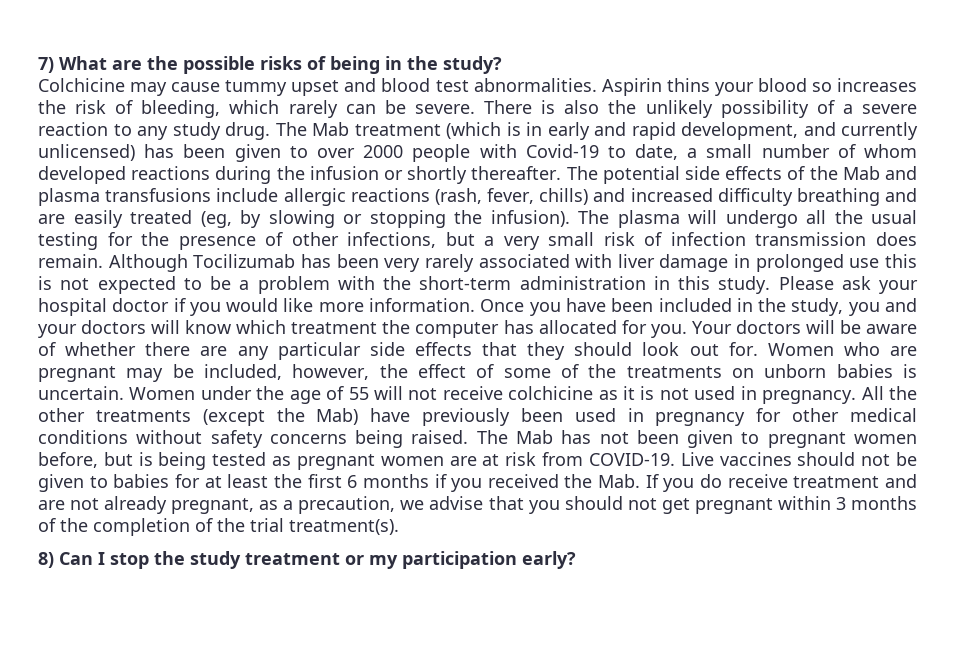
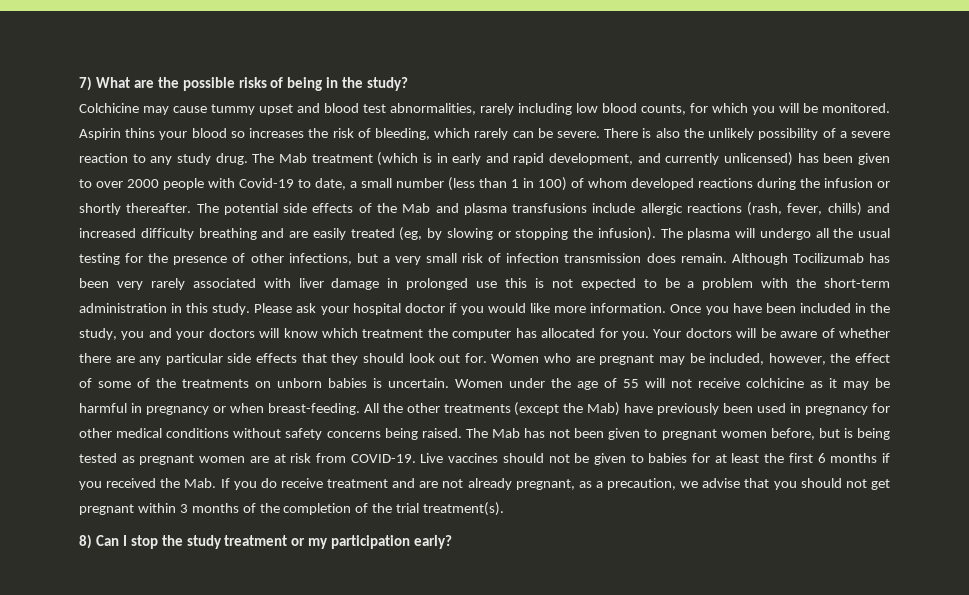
[473,78,597,92] abnormalities. -> [390,103,890,115] abnormalities, rarely including low blood counts, for which you will be monitored.
(830, 151) none -> [448,177,567,191] (less than 1 in 100)
[640,386,857,404] is not used in pregnancy. -> [843,378,890,390] [79,403,360,415] may be harmful in pregnancy or when breast-feeding.

